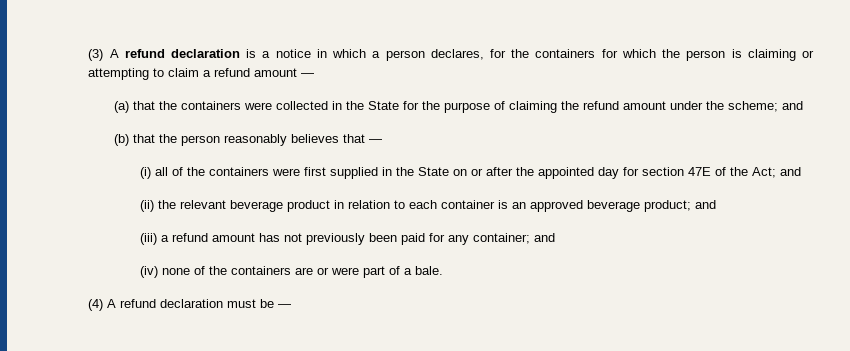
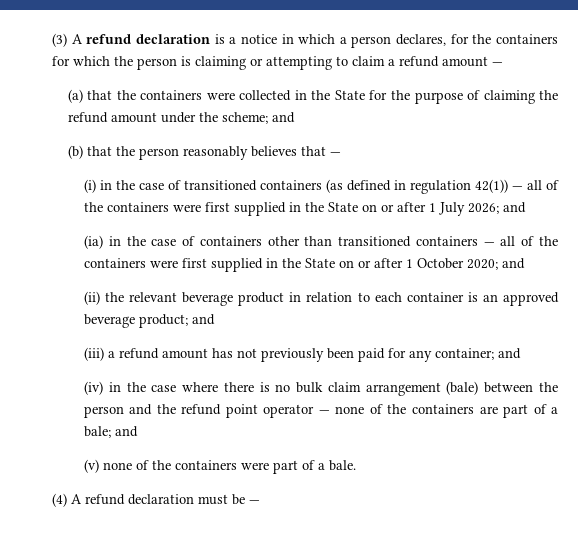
(151, 173) none -> [99,179,523,194] in the case of transitioned containers (as defined in regulation 42(1)) —
[515,167,776,179] the appointed day for section 47E of the Act; -> [428,202,526,216] [83,235,559,249] [83,258,498,272] 1 July 2026; and // (ia) in the case of containers other than transitioned containers — all of the containers were first supplied in the State on or after 1 October 2020;
(158, 272) none -> [108,381,559,396] [83,404,330,418] in the case where there is no bulk claim arrangement (bale) between the person and the refund point operator —
[316,267,329,275] or -> [502,404,559,418] [83,426,138,438] [83,459,237,473] part of a bale; and // (v) none of the containers

